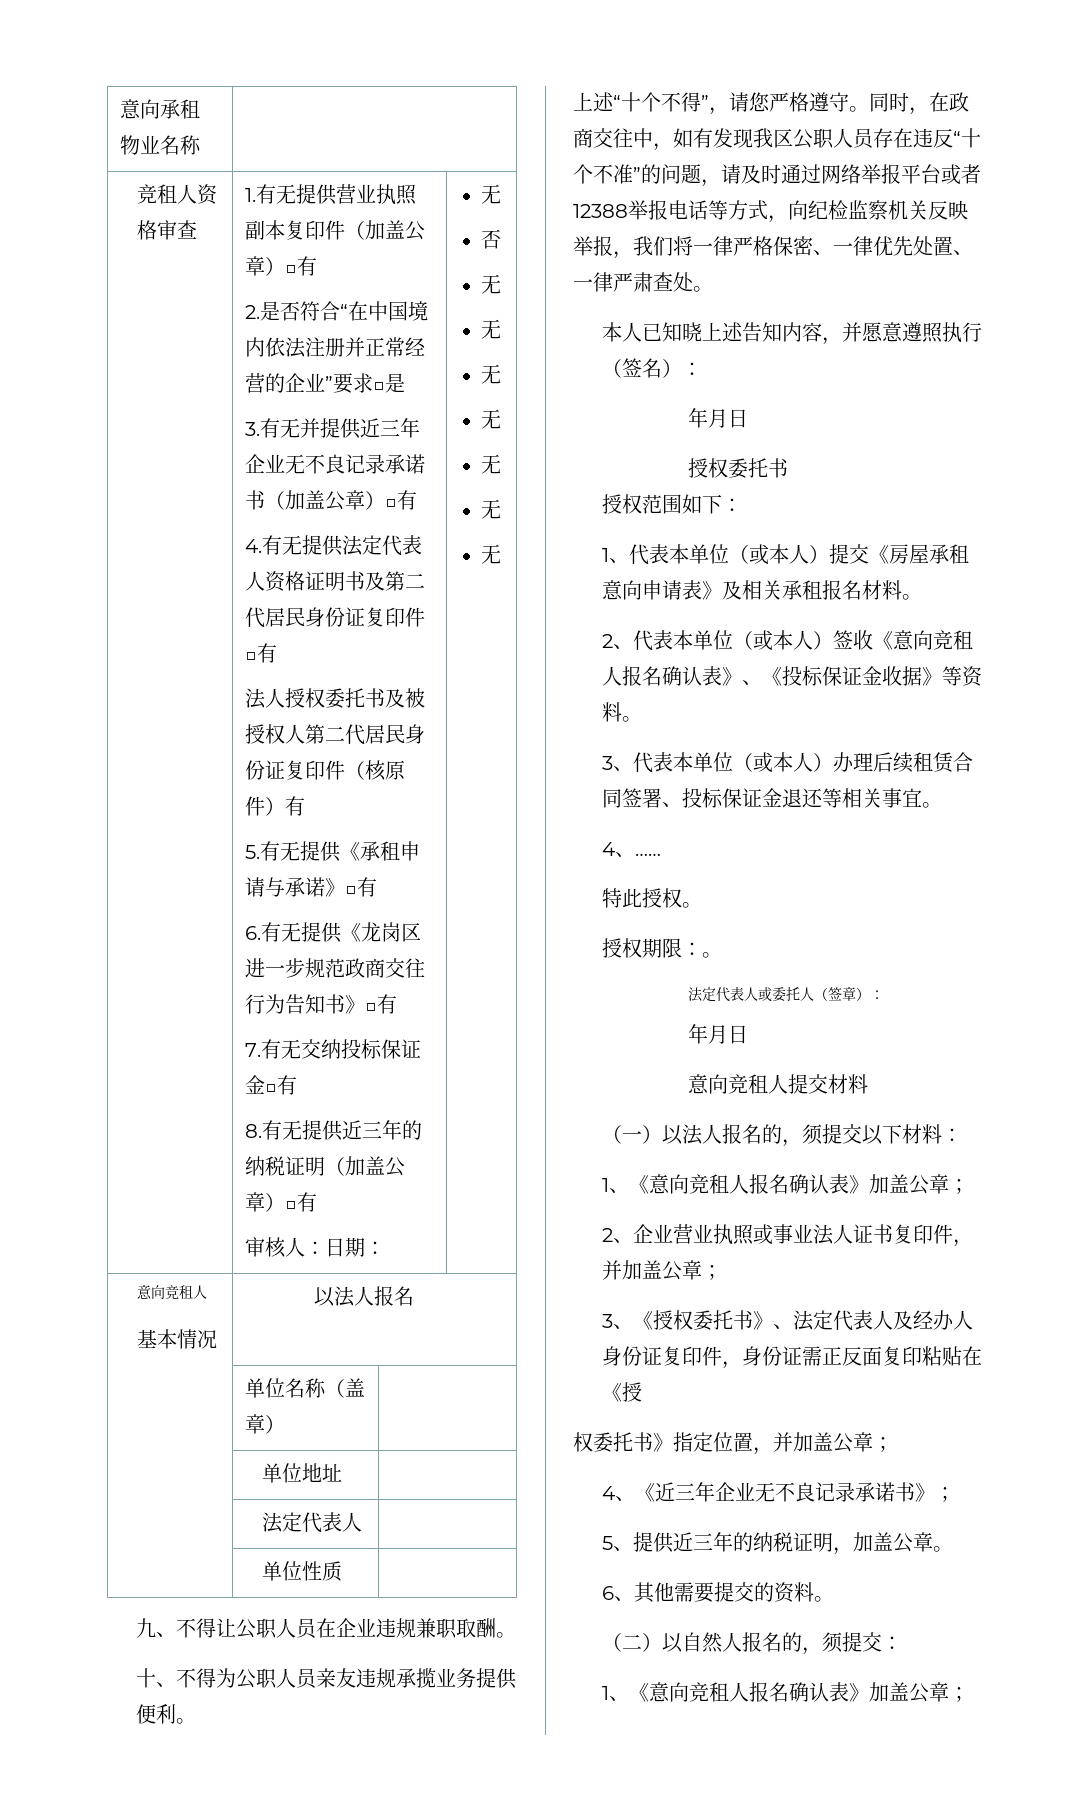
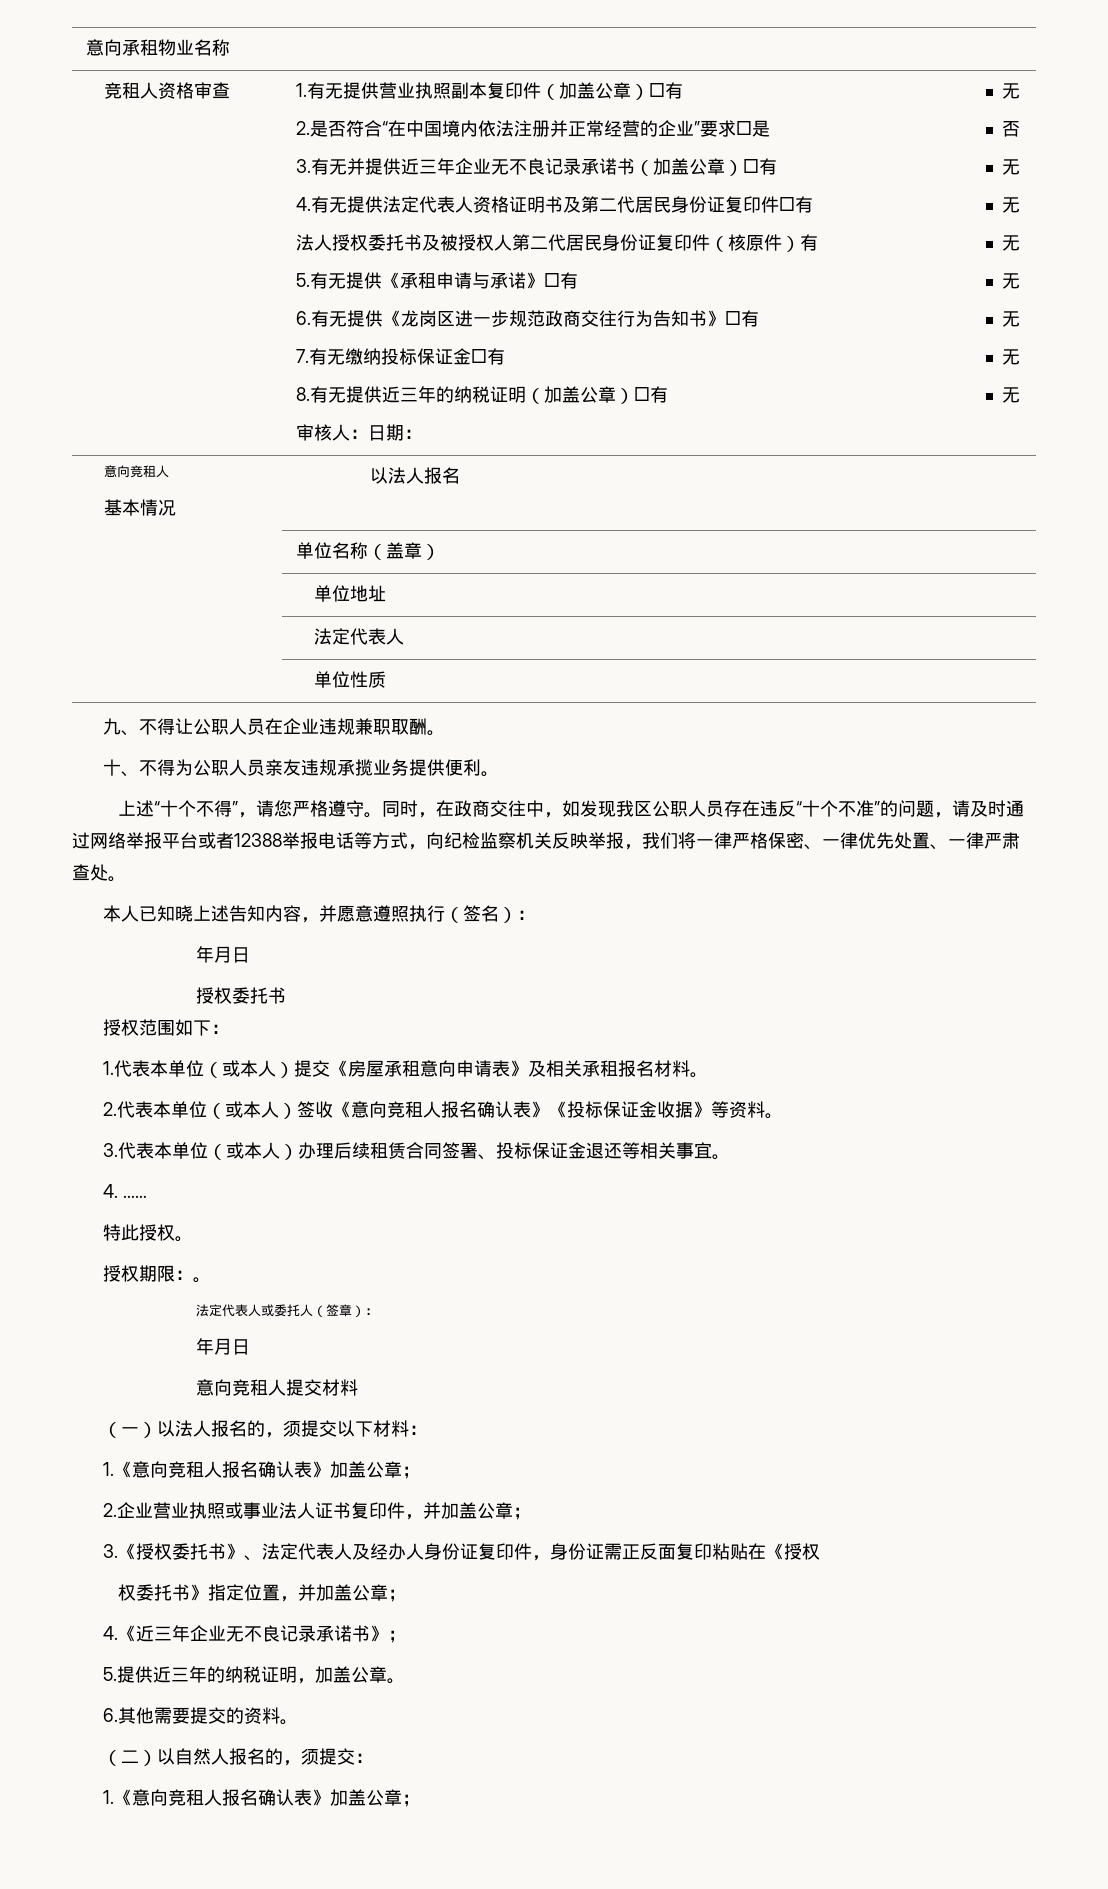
[301,1039,322,1059] 交 -> [344,348,363,365] 缴
[693,128,713,148] 有 -> (581, 808) none
[601,548,629,563] 1、 -> [102,1061,114,1075] 1.
[601,634,633,649] 2、 -> [102,1102,117,1116] 2.
[741,680,762,685] 、 -> (549, 1109) none
[601,756,633,771] 3、 -> [102,1143,118,1157] 3.
[601,842,635,857] 4、 -> [102,1184,118,1198] 4.
[601,1178,629,1193] 1、 -> [102,1462,114,1476] 1.
[601,1228,633,1243] 2、 -> [102,1503,117,1517] 2.
[601,1314,633,1329] 3、 -> [102,1544,118,1558] 3.
(642, 1392) none -> [801,1543,820,1560] 权
[601,1486,635,1501] 4、 -> [102,1626,118,1640] 4.
[601,1536,633,1551] 5、 -> [102,1667,117,1681] 5.
[601,1586,634,1601] 6、 -> [102,1708,118,1722] 6.
[601,1686,629,1701] 1、 -> [102,1790,114,1804] 1.

